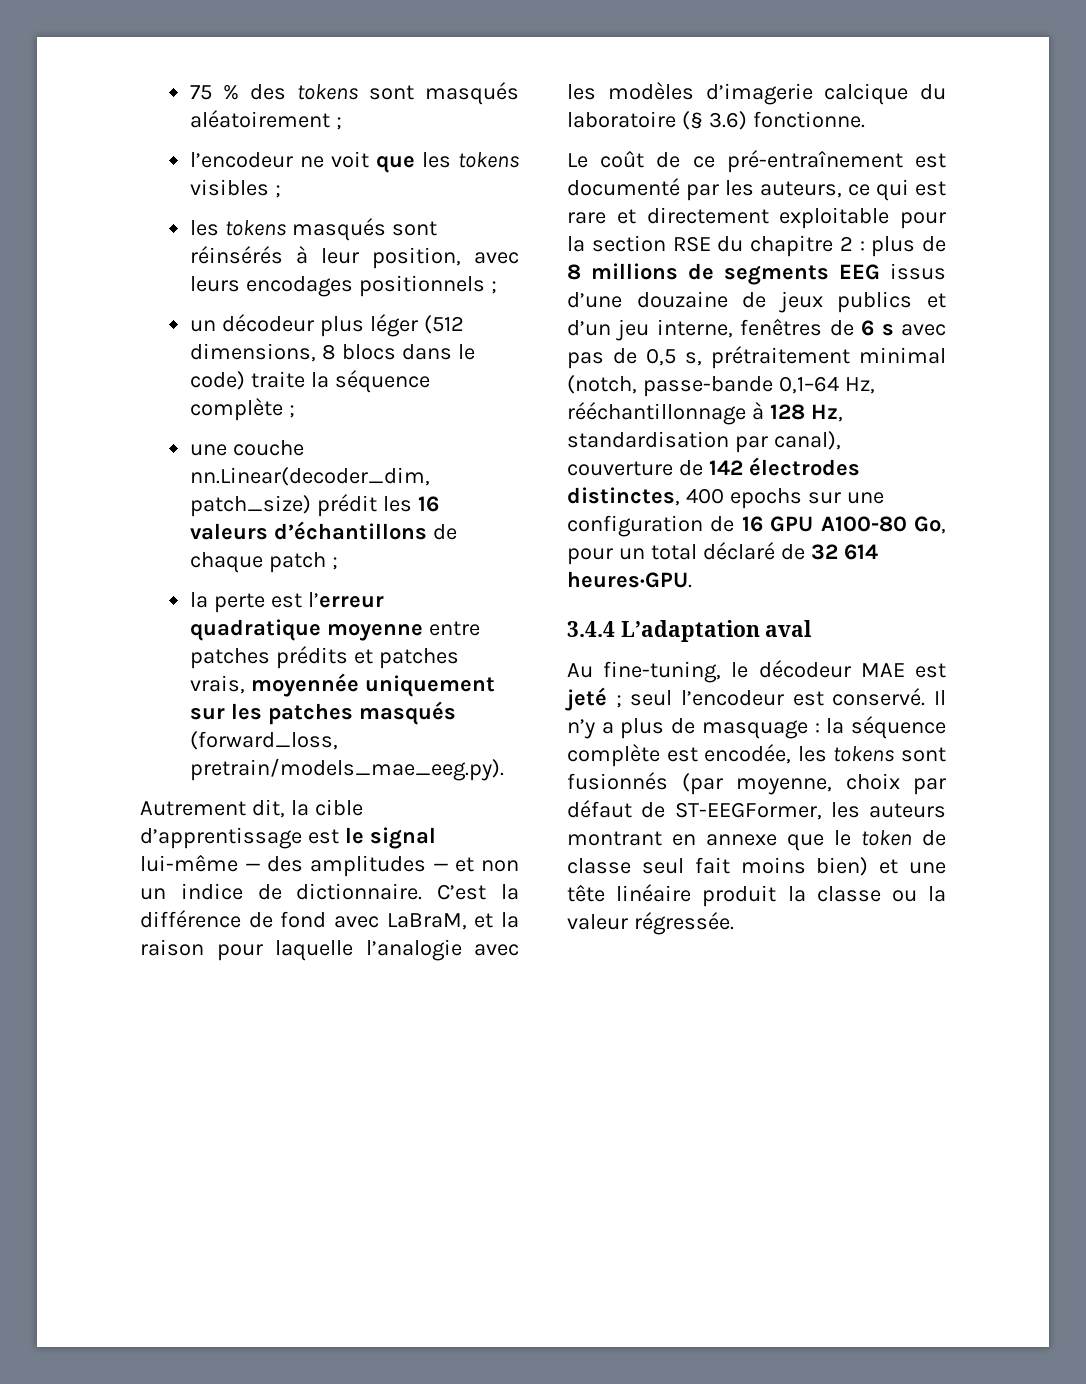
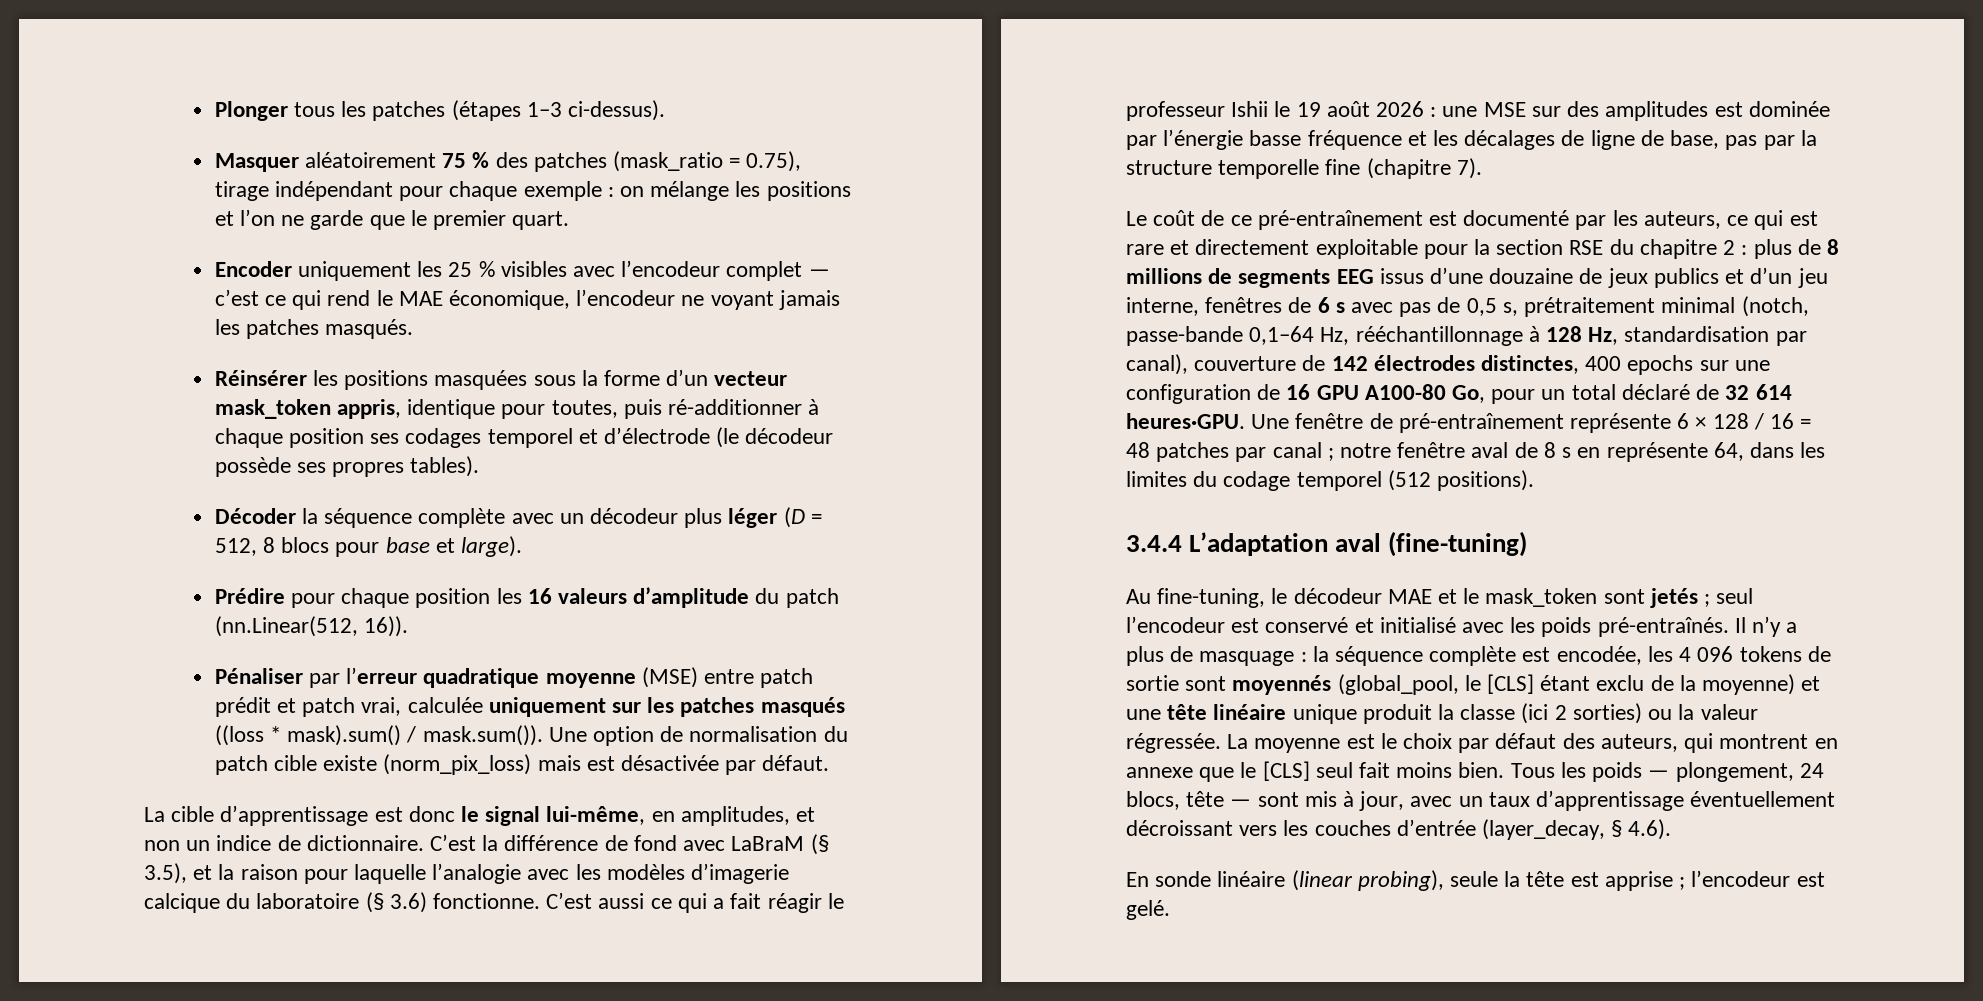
[190,82,519,105] [190,110,343,130] [190,151,519,173] [190,179,282,198] [190,218,437,241] [190,246,519,269] [190,275,497,297] [190,314,464,337] [190,343,475,362] [190,370,430,393] [190,398,296,421] [190,440,305,456] [190,467,431,486] [190,494,439,517] [190,521,458,540] [190,552,339,573] [190,592,384,613] [190,619,481,641] [190,646,459,669] [190,673,360,697] 75 % des tokens sont masqués aléatoirement ; // l’encodeur ne voit que les tokens visibles ; // les tokens masqués sont réinsérés à leur position, avec leurs encodages positionnels ; // un décodeur plus léger (512 dimensions, 8 blocs dans le code) traite la séquence complète ; // une couche nn.Linear(decoder_dim, patch_size) prédit les 16 valeurs d’échantillons de chaque patch ; // la perte est l’erreur quadratique moyenne entre patches prédits et patches vrais, moyennée -> [214,100,665,121] [214,151,802,172] [214,181,851,201] [214,209,570,230] [214,260,830,281] [214,289,840,310] [214,319,414,339] [214,369,788,390] [214,399,820,419] [214,427,834,448] [214,456,480,477] [214,507,822,528] [214,536,522,557] [214,587,839,608] [214,616,408,637] [214,667,814,688] [214,697,483,717] Plonger tous les patches (étapes 1–3 ci-dessus). // Masquer aléatoirement 75 % des patches (mask_ratio = 0.75), tirage indépendant pour chaque exemple : on mélange les positions et l’on ne garde que le premier quart. // Encoder uniquement les 25 % visibles avec l’encodeur complet — c’est ce qui rend le MAE économique, l’encodeur ne voyant jamais les patches masqués. // Réinsérer les positions masquées sous la forme d’un vecteur mask_token appris, identique pour toutes, puis ré-additionner à chaque position ses codages temporel et d’électrode (le décodeur possède ses propres tables). // Décoder la séquence complète avec un décodeur plus léger (D = 512, 8 blocs pour base et large). // Prédire pour chaque position les 16 valeurs d’amplitude du patch (nn.Linear(512, 16)). // Pénaliser par l’erreur quadratique moyenne (MSE) entre patch prédit et patch vrai, calculée
[190,731,339,750] [190,758,505,781] [140,799,309,818] (forward_loss, pretrain/models_mae_eeg.py). // Autrement dit, la -> [214,725,848,746] [214,754,830,775] [144,807,165,822] ((loss * mask).sum() / mask.sum()). Une option de normalisation du patch cible existe (norm_pix_loss) mais est désactivée par défaut. // La
(339, 836) none -> [408,806,455,822] donc
[140,854,449,877] lui-même — des amplitudes — -> [546,806,790,826] lui-même, en amplitudes,
[386,913,467,930] LaBraM, -> [731,834,829,855] [144,863,187,884] LaBraM (§ 3.5),
(865, 119) none -> [546,892,844,913] [1126,101,1830,121] [1126,129,1817,150] [1126,158,1482,179] C’est aussi ce qui a fait réagir le professeur Ishii le 19 août 2026 : une MSE sur des amplitudes est dominée par l’énergie basse fréquence et les décalages de ligne de base, pas par la structure temporelle fine (chapitre 7).
(692, 579) none -> [1251,413,1812,433] [1126,442,1826,462] [1126,470,1535,491] Une fenêtre de pré-entraînement représente 6 × 128 / 16 = 48 patches par canal ; notre fenêtre aval de 8 s en représente 64, dans les limites du codage temporel (512 positions).
(813, 628) none -> [1388,531,1528,557] (fine-tuning)
[915,663,946,678] [565,687,926,711] est jeté ; seul l’encodeur est conservé. -> [1438,588,1754,608] [1126,616,1729,637] et le mask_token sont jetés ; seul l’encodeur est conservé et initialisé avec les poids pré-entraînés.
[833,746,946,762] [567,772,946,795] [567,800,946,820] [567,830,946,851] [567,857,946,876] [567,884,946,907] [567,912,734,935] tokens sont fusionnés (par moyenne, choix par défaut de ST-EEGFormer, les auteurs montrant en annexe que le token de classe seul fait moins bien) et une tête linéaire produit la classe ou la valeur régressée. -> [1679,646,1831,662] [1126,674,1821,695] [1126,703,1758,724] [1126,733,1838,753] [1126,761,1824,782] [1126,790,1836,811] [1126,819,1672,840] [1126,870,1825,891] [1126,900,1170,920] 4 096 tokens de sortie sont moyennés (global_pool, le [CLS] étant exclu de la moyenne) et une tête linéaire unique produit la classe (ici 2 sorties) ou la valeur régressée. La moyenne est le choix par défaut des auteurs, qui montrent en annexe que le [CLS] seul fait moins bien. Tous les poids — plongement, 24 blocs, tête — sont mis à jour, avec un taux d’apprentissage éventuellement décroissant vers les couches d’entrée (layer_decay, § 4.6). // En sonde linéaire (linear probing), seule la tête est apprise ; l’encodeur est gelé.

